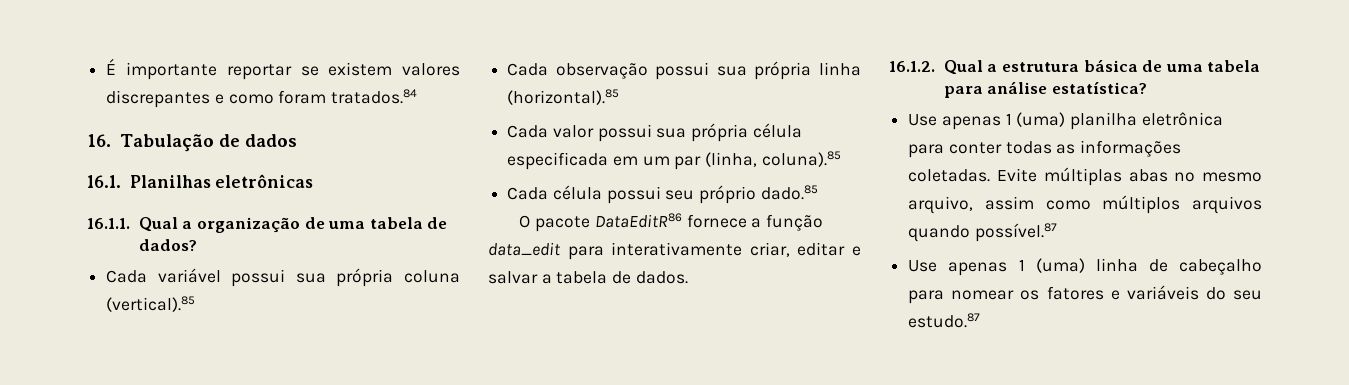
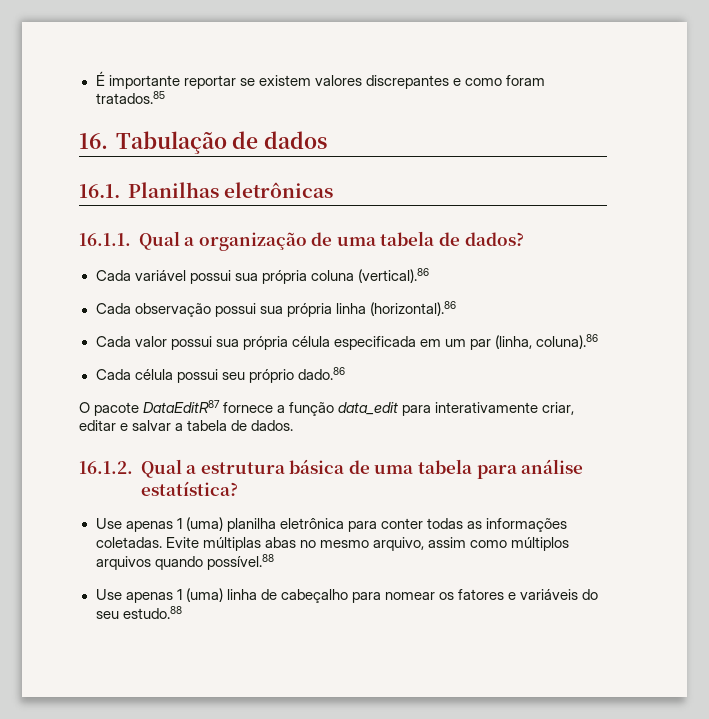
[331,89,418,104] tratados.84 -> [95,91,165,104] tratados.85
[106,296,196,312] (vertical).85 -> [357,268,429,283] (vertical).86
[507,89,620,105] (horizontal).85 -> [369,301,456,316] (horizontal).86
[761,151,841,167] coluna).85 -> [536,334,599,349] coluna).86
[760,185,818,200] dado.85 -> [297,367,345,380] dado.86
[594,213,682,228] DataEditR86 -> [143,400,221,413] DataEditR87
[974,223,1057,242] possível.87 -> [206,554,274,570] possível.88
[908,313,981,328] estudo.87 -> [122,606,182,619] estudo.88

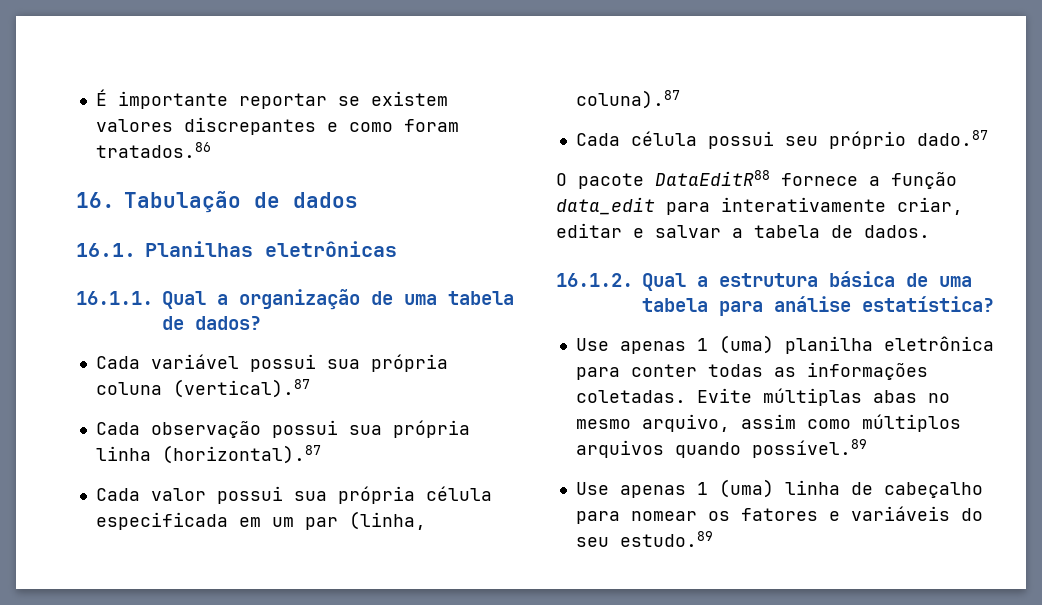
[95,91,165,104] tratados.85 -> [95,142,211,158] tratados.86
[357,268,429,283] (vertical).86 -> [172,379,310,398] (vertical).87
[369,301,456,316] (horizontal).86 -> [161,445,321,464] (horizontal).87
[536,334,599,349] coluna).86 -> [575,90,680,109] coluna).87
[297,367,345,380] dado.86 -> [916,130,988,146] dado.87
[143,400,221,413] DataEditR87 -> [655,170,770,186] DataEditR88
[206,554,274,570] possível.88 -> [751,439,867,458] possível.89
[122,606,182,619] estudo.88 -> [619,531,713,547] estudo.89

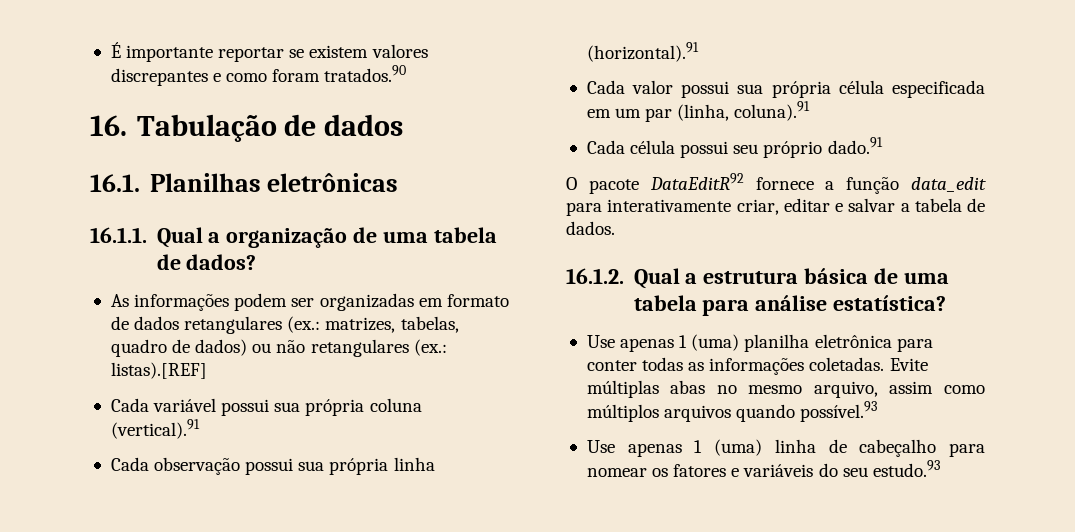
[95,142,211,158] tratados.86 -> [324,65,407,82] tratados.90
(261, 323) none -> [110,293,509,311] [110,316,459,334] [110,339,447,357] [110,362,207,379] // As informações podem ser organizadas em formato de dados retangulares (ex.: matrizes, tabelas, quadro de dados) ou não retangulares (ex.: listas).[REF]
[172,379,310,398] (vertical).87 -> [110,419,200,439] (vertical).91
[161,445,321,464] (horizontal).87 -> [586,42,699,62] (horizontal).91
[575,90,680,109] coluna).87 -> [734,101,811,121] coluna).91
[916,130,988,146] dado.87 -> [827,137,883,154] dado.91
[655,170,770,186] DataEditR88 -> [649,173,744,190] DataEditR92
[751,439,867,458] possível.89 -> [800,401,878,422] possível.93
[619,531,713,547] estudo.89 -> [872,460,940,477] estudo.93

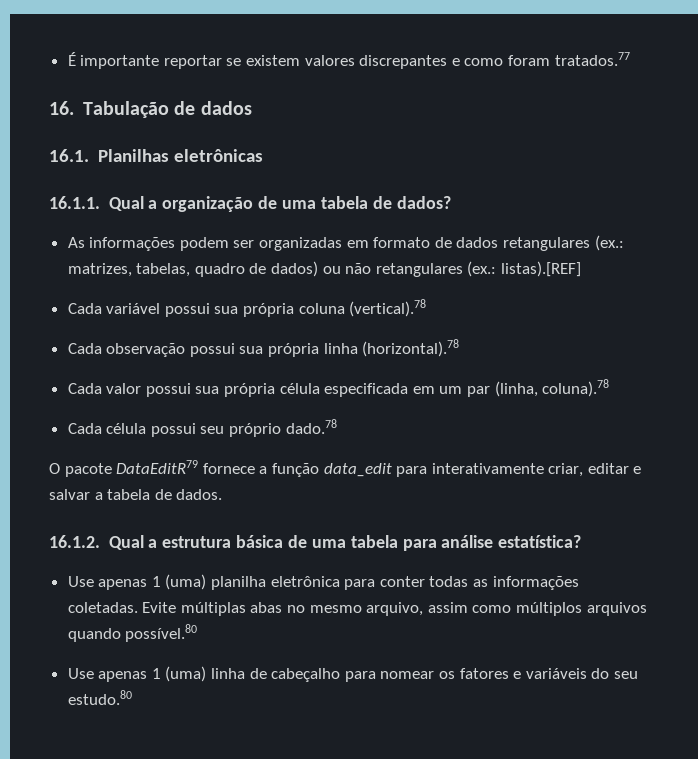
[324,65,407,82] tratados.90 -> [554,52,630,66] tratados.77
[110,419,200,439] (vertical).91 -> [349,299,427,317] (vertical).78
[586,42,699,62] (horizontal).91 -> [362,339,460,357] (horizontal).78
[734,101,811,121] coluna).91 -> [542,379,610,397] coluna).78
[827,137,883,154] dado.91 -> [285,419,337,434] dado.78
[649,173,744,190] DataEditR92 -> [116,460,199,474] DataEditR79
[800,401,878,422] possível.93 -> [125,624,198,642] possível.80
[872,460,940,477] estudo.93 -> [67,690,132,705] estudo.80

